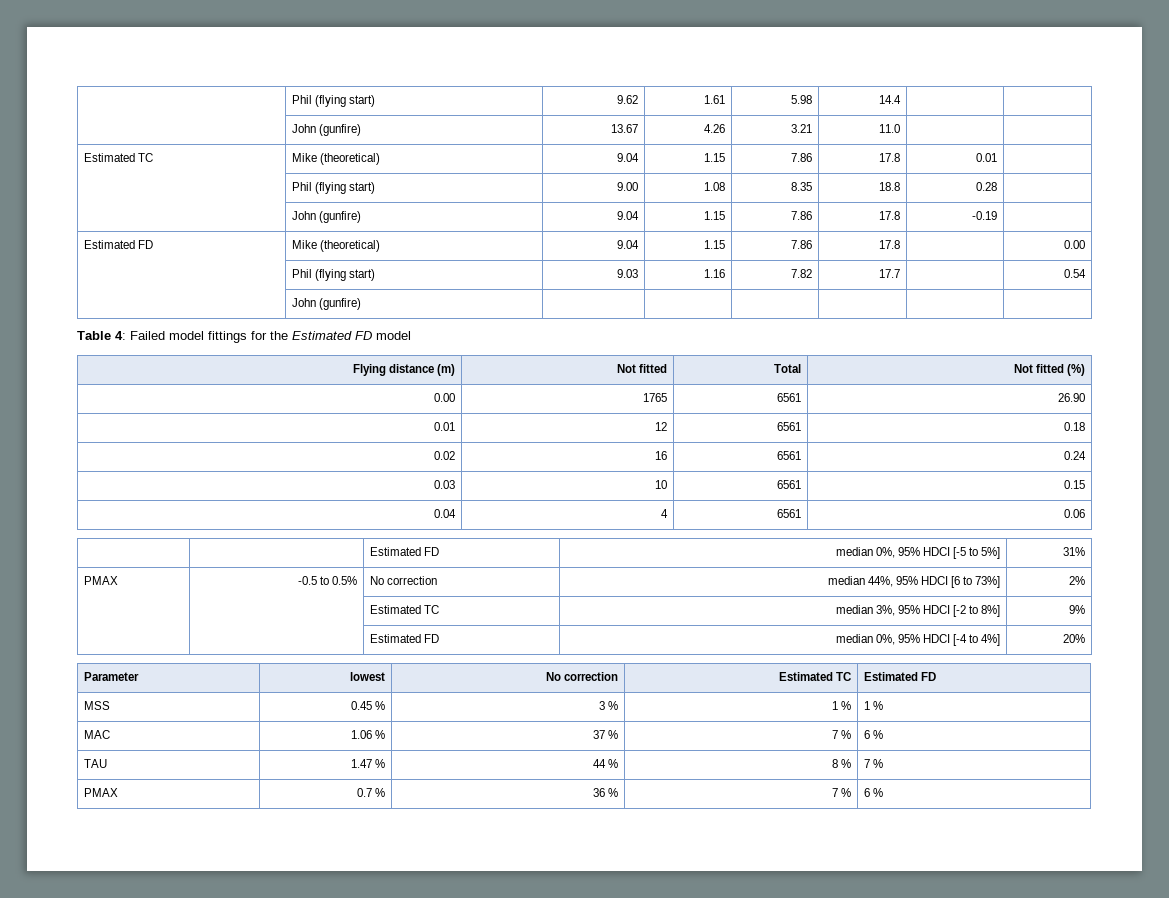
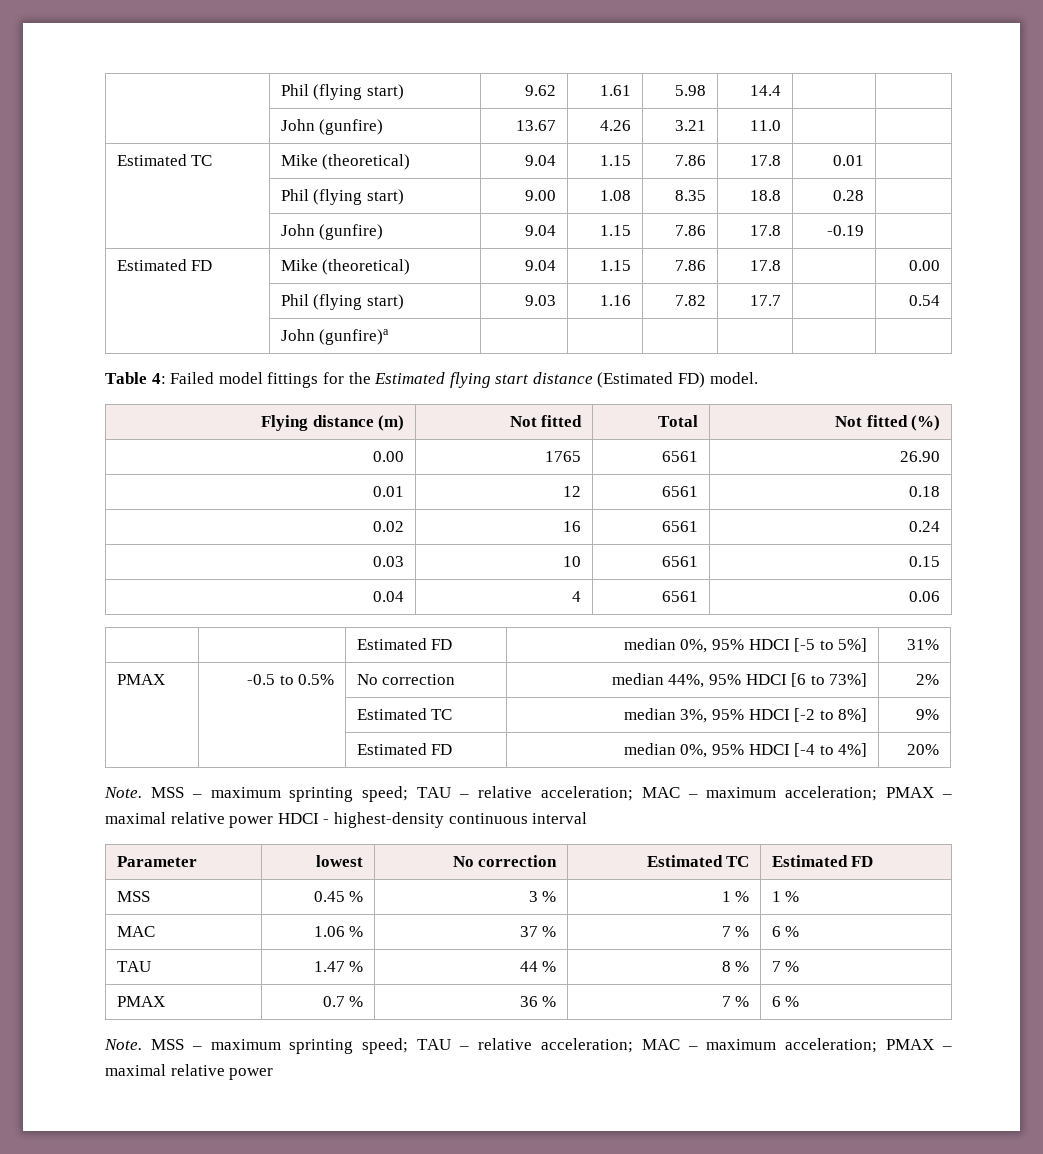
[318,298,361,310] (gunfire) -> [319,329,390,345] (gunfire)a
[355,331,411,340] FD model -> [449,372,758,388] flying start distance (Estimated FD) model.
(1086, 638) none -> [104,786,952,802] [105,812,588,828] // Note. MSS – maximum sprinting speed; TAU – relative acceleration; MAC – maximum acceleration; PMAX – maximal relative power HDCI - highest-density continuous interval
(883, 792) none -> [104,1038,952,1054] [105,1064,274,1080] // Note. MSS – maximum sprinting speed; TAU – relative acceleration; MAC – maximum acceleration; PMAX – maximal relative power

